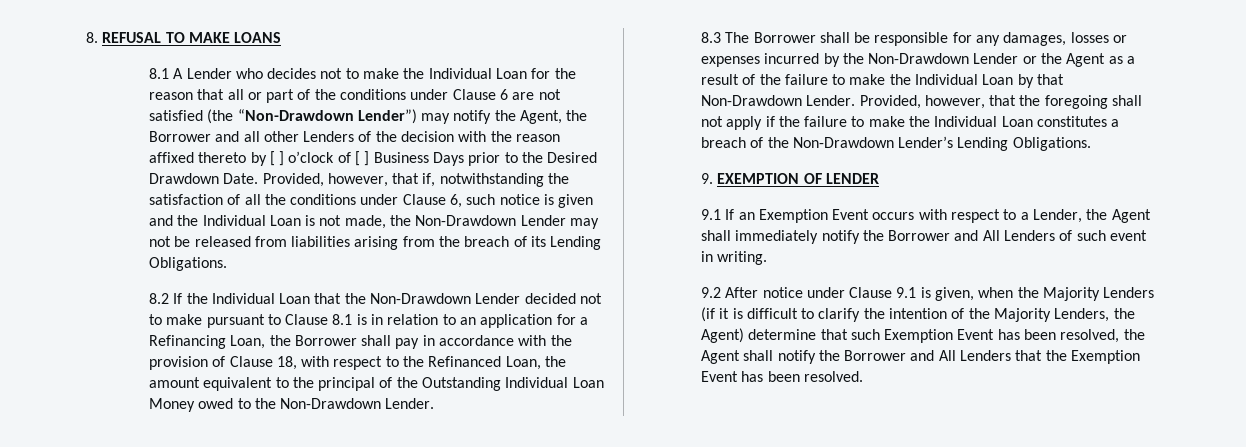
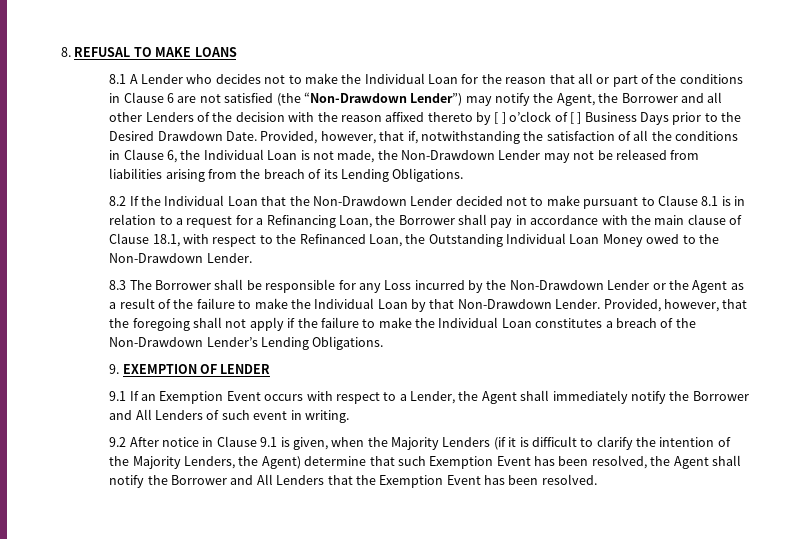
[410,89,449,100] under -> [109,93,121,103] in
[360,194,399,205] under -> [109,150,121,160] in
[466,194,594,208] [148,215,173,226] such notice is given and -> (178, 156) none
[460,314,553,328] an application -> [176,216,233,228] a request
[148,356,208,370] provision -> [654,214,726,225] main clause
[276,356,297,370] 18, -> [152,234,180,247] 18.1,
[148,377,418,391] amount equivalent to the principal of the -> (426, 239) none
[1003,32,1128,46] [700,56,760,67] damages, losses or expenses -> [384,280,412,290] Loss
[806,287,845,298] under -> [202,437,214,447] in

